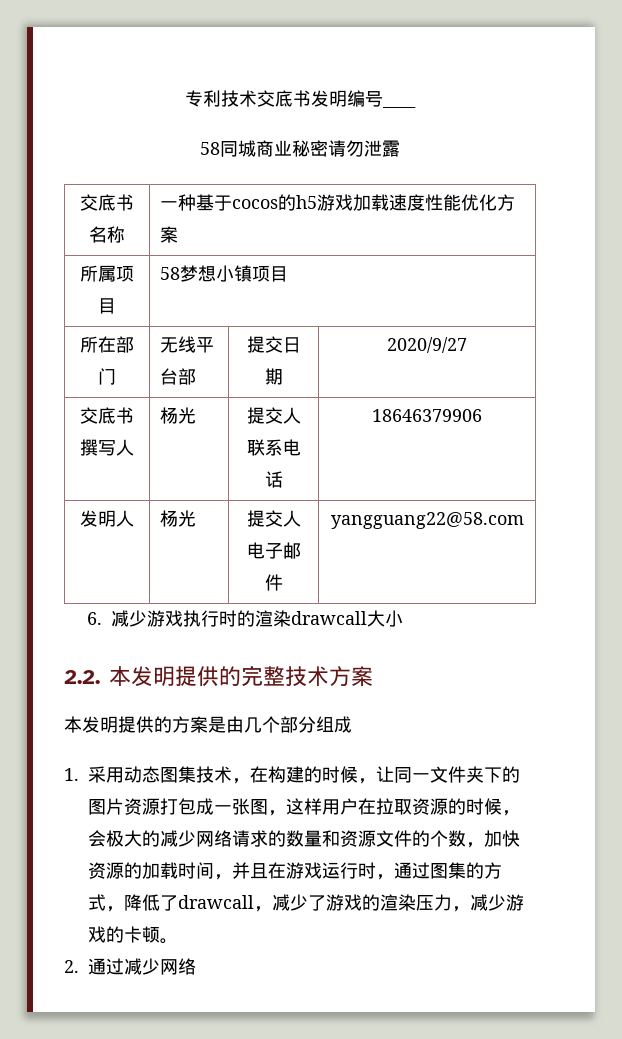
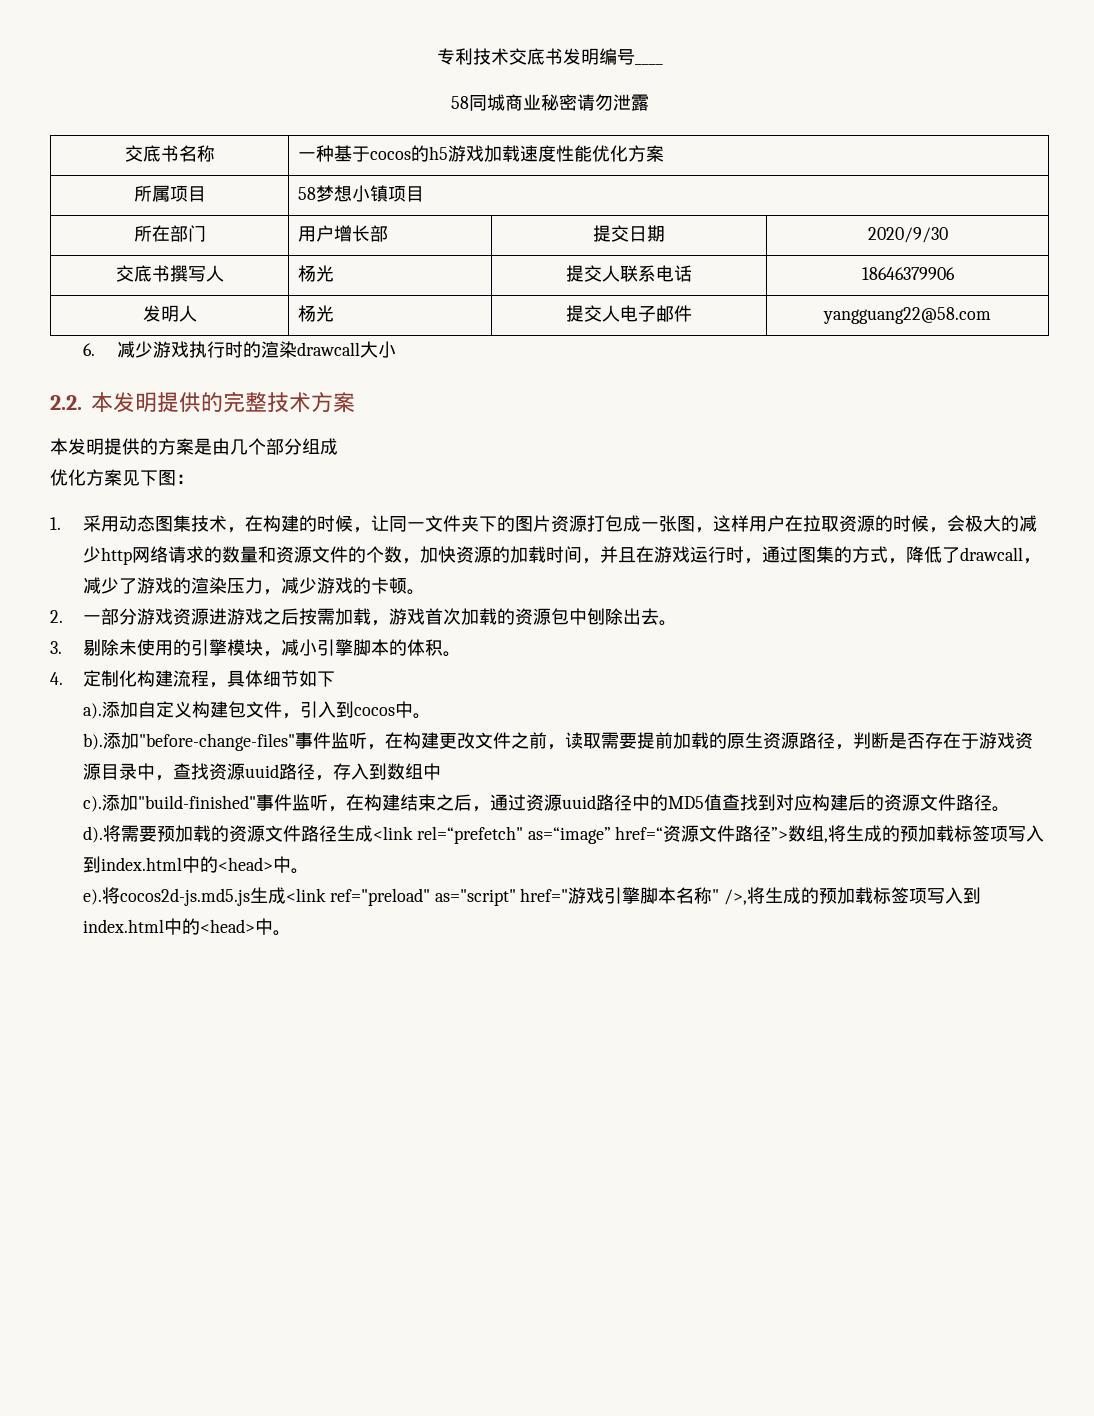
[160,336,215,353] [160,368,179,385] 无线平台 -> [297,225,370,242] 用户增长
[387,337,467,353] 2020/9/27 -> [867,227,948,243] 2020/9/30
(352, 724) none -> [50,469,194,486] // 优化方案见下图：
(196, 838) none -> [101,547,133,565] http
[88,958,196,975] 通过减少网络 -> [83,608,678,626] [50,639,462,657] [50,670,336,688] [83,701,432,719] [83,732,1034,751] [83,763,442,781] [83,794,1011,812] [83,825,1045,844] [83,856,310,874] [83,887,982,906] [83,918,292,936] 一部分游戏资源进游戏之后按需加载，游戏首次加载的资源包中刨除出去。 // 3.剔除未使用的引擎模块，减小引擎脚本的体积。 // 4.定制化构建流程，具体细节如下 // a).添加自定义构建包文件，引入到cocos中。 // b).添加"before-change-files"事件监听，在构建更改文件之前，读取需要提前加载的原生资源路径，判断是否存在于游戏资源目录中，查找资源uuid路径，存入到数组中 // c).添加"build-finished"事件监听，在构建结束之后，通过资源uuid路径中的MD5值查找到对应构建后的资源文件路径。 // d).将需要预加载的资源文件路径生成<link rel=“prefetch" as=“image” href=“资源文件路径”>数组,将生成的预加载标签项写入到index.html中的<head>中。 // e).将cocos2d-js.md5.js生成<link ref="preload" as="script" href="游戏引擎脚本名称" />,将生成的预加载标签项写入到index.html中的<head>中。

